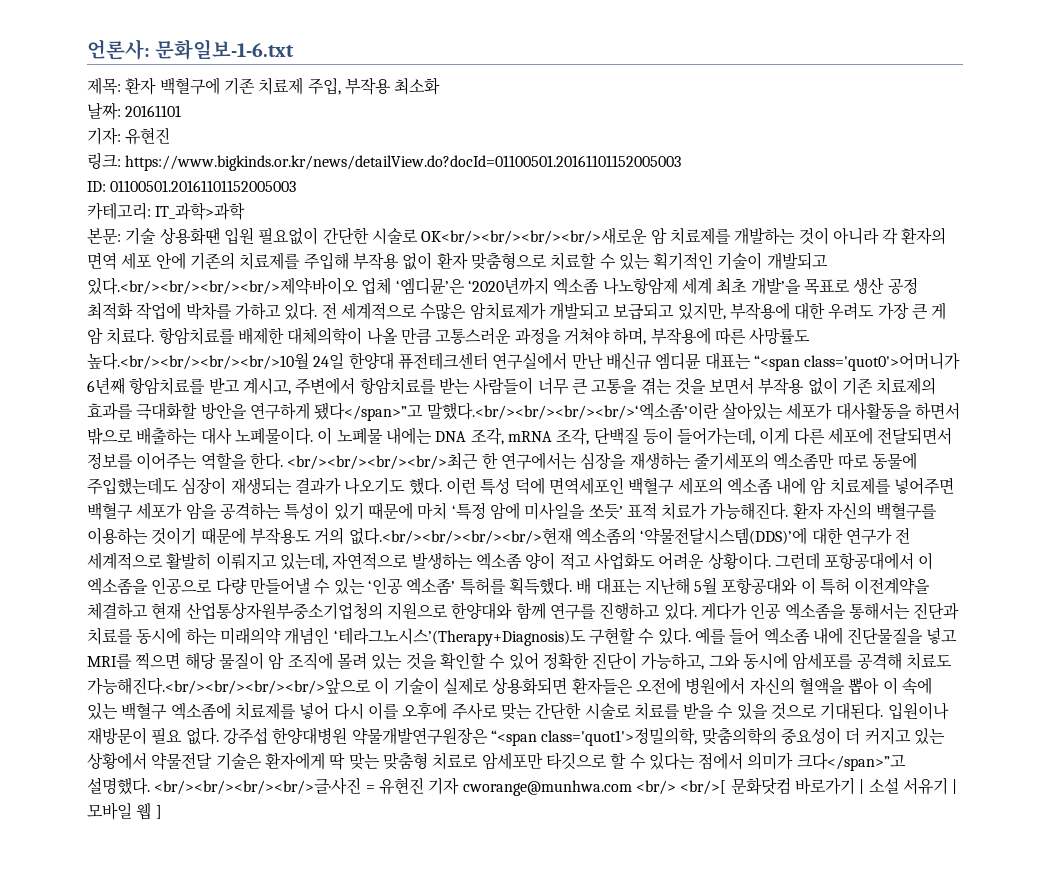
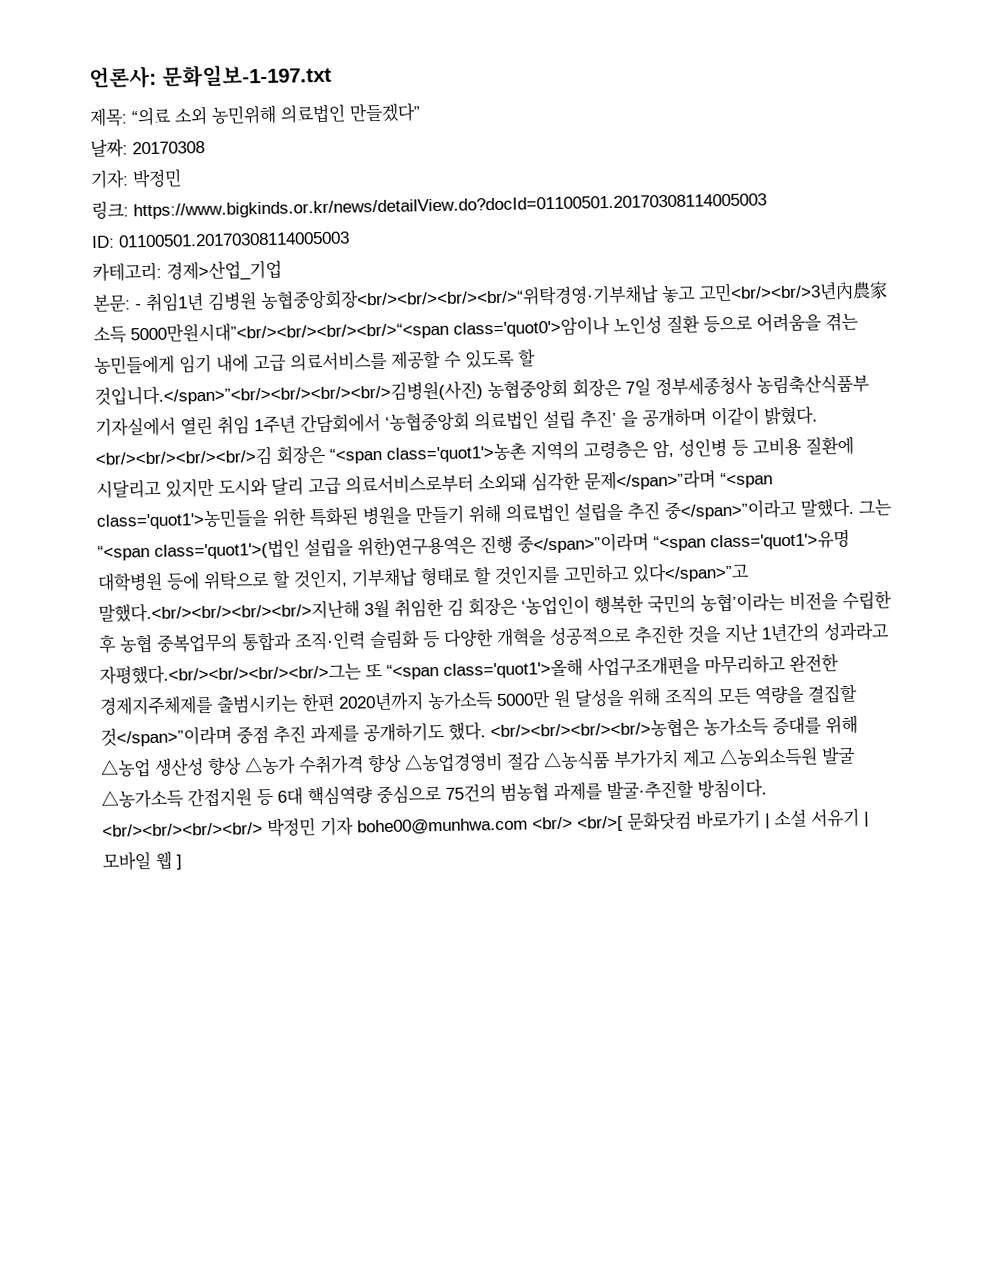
[155,39,295,60] 문화일보-1-6.txt -> [162,62,332,88] 문화일보-1-197.txt
[125,77,441,95] 환자 백혈구에 기존 치료제 주입, 부작용 최소화 -> [131,102,421,127] “의료 소외 농민위해 의료법인 만들겠다”
[125,105,182,117] 20161101 -> [132,140,205,155] 20170308
[125,127,171,145] 유현진 -> [132,168,182,189] 박정민
[125,155,682,171] https://www.bigkinds.or.kr/news/detailView.do?docId=01100501.20161101152005003 -> [133,193,767,220] https://www.bigkinds.or.kr/news/detailView.do?docId=01100501.20170308114005003
[110,180,297,192] 01100501.20161101152005003 -> [118,231,350,248] 01100501.20170308114005003
[155,202,246,220] IT_과학>과학 -> [166,259,282,282] 경제>산업_기업
[125,227,947,245] [87,252,828,270] [87,277,918,295] [87,302,947,320] [87,327,811,345] [87,352,961,371] [87,377,937,395] [87,402,960,421] [87,427,953,445] [87,452,917,470] [87,477,955,495] [87,502,938,520] [87,527,911,545] [87,552,934,570] [87,577,931,595] [87,602,960,620] [87,627,958,646] [87,652,953,670] [87,677,932,695] [87,702,949,720] [87,727,945,746] [87,752,906,771] [87,777,632,796] 기술 상용화땐 입원 필요없이 간단한 시술로 OK<br/><br/><br/><br/>새로운 암 치료제를 개발하는 것이 아니라 각 환자의 면역 세포 안에 기존의 치료제를 주입해 부작용 없이 환자 맞춤형으로 치료할 수 있는 획기적인 기술이 개발되고 있다.<br/><br/><br/><br/>제약·바이오 업체 ‘엠디뮨’은 ‘2020년까지 엑소좀 나노항암제 세계 최초 개발’을 목표로 생산 공정 최적화 작업에 박차를 가하고 있다. 전 세계적으로 수많은 암치료제가 개발되고 보급되고 있지만, 부작용에 대한 우려도 가장 큰 게 암 치료다. 항암치료를 배제한 대체의학이 나올 만큼 고통스러운 과정을 거쳐야 하며, 부작용에 따른 사망률도 높다.<br/><br/><br/><br/>10월 24일 한양대 퓨전테크센터 연구실에서 만난 배신규 엠디뮨 대표는 “<span class='quot0'>어머니가 6년째 항암치료를 받고 계시고, 주변에서 항암치료를 받는 사람들이 너무 큰 고통을 겪는 것을 보면서 부작용 없이 기존 치료제의 효과를 극대화할 방안을 연구하게 됐다</span>”고 말했다.<br/><br/><br/><br/>‘엑소좀’이란 살아있는 세포가 대사활동을 하면서 밖으로 배출하는 대사 노폐물이다. 이 노폐물 내에는 DNA 조각, mRNA 조각, 단백질 등이 들어가는데, 이게 다른 세포에 전달되면서 정보를 이어주는 역할을 한다. <br/><br/><br/><br/>최근 한 연구에서는 심장을 재생하는 줄기세포의 엑소좀만 따로 동물에 주입했는데도 심장이 재생되는 결과가 나오기도 했다. 이런 특성 덕에 면역세포인 백혈구 세포의 엑소좀 내에 암 치료제를 넣어주면 백혈구 세포가 암을 공격하는 특성이 있기 때문에 마치 ‘특정 암에 미사일을 쏘듯’ 표적 치료가 가능해진다. 환자 자신의 백혈구를 이용하는 것이기 때문에 부작용도 거의 없다.<br/><br/><br/><br/>현재 엑소좀의 ‘약물전달시스템(DDS)’에 대한 연구가 전 세계적으로 활발히 이뤄지고 있는데, 자연적으로 발생하는 엑소좀 양이 적고 사업화도 어려운 상황이다. 그런데 포항공대에서 이 엑소좀을 인공으로 다량 만들어낼 수 있는 ‘인공 엑소좀’ 특허를 획득했다. 배 대표는 지난해 5월 포항공대와 이 특허 이전계약을 체결하고 현재 산업통상자원부·중소기업청의 지원으로 한양대와 함께 연구를 진행하고 있다. 게다가 인공 엑소좀을 통해서는 진단과 치료를 동시에 하는 미래의약 개념인 ‘테라그노시스’(Therapy+Diagnosis)도 구현할 수 있다. 예를 들어 엑소좀 내에 진단물질을 넣고 MRI를 찍으면 해당 물질이 암 조직에 몰려 있는 것을 확인할 수 있어 정확한 진단이 가능하고, 그와 동시에 암세포를 공격해 치료도 가능해진다.<br/><br/><br/><br/>앞으로 이 기술이 실제로 상용화되면 환자들은 오전에 병원에서 자신의 혈액을 뽑아 이 속에 있는 백혈구 엑소좀에 치료제를 넣어 다시 이를 오후에 주사로 맞는 간단한 시술로 치료를 받을 수 있을 것으로 기대된다. 입원이나 재방문이 필요 없다. 강주섭 한양대병원 약물개발연구원장은 “<span class='quot1'>정밀의학, 맞춤의학의 중요성이 더 커지고 있는 상황에서 약물전달 기술은 환자에게 딱 맞는 맞춤형 치료로 암세포만 타깃으로 할 수 있다는 점에서 의미가 크다</span>”고 설명했다. <br/><br/><br/><br/>글·사진 = 유현진 기자 cworange@munhwa.com -> [135,281,888,313] [93,312,859,344] [94,349,536,375] [94,373,870,406] [95,405,818,437] [95,435,854,468] [96,469,773,499] [96,498,892,530] [97,528,850,561] [97,562,750,592] [98,590,892,623] [98,622,890,654] [99,653,839,685] [99,683,858,716] [100,714,858,747] [101,746,856,778] [101,778,767,809] [102,817,528,838] - 취임1년 김병원 농협중앙회장<br/><br/><br/><br/>“위탁경영·기부채납 놓고 고민<br/><br/>3년內農家소득 5000만원시대”<br/><br/><br/><br/>“<span class='quot0'>암이나 노인성 질환 등으로 어려움을 겪는 농민들에게 임기 내에 고급 의료서비스를 제공할 수 있도록 할 것입니다.</span>”<br/><br/><br/><br/>김병원(사진) 농협중앙회 회장은 7일 정부세종청사 농림축산식품부 기자실에서 열린 취임 1주년 간담회에서 ‘농협중앙회 의료법인 설립 추진’ 을 공개하며 이같이 밝혔다. <br/><br/><br/><br/>김 회장은 “<span class='quot1'>농촌 지역의 고령층은 암, 성인병 등 고비용 질환에 시달리고 있지만 도시와 달리 고급 의료서비스로부터 소외돼 심각한 문제</span>”라며 “<span class='quot1'>농민들을 위한 특화된 병원을 만들기 위해 의료법인 설립을 추진 중</span>”이라고 말했다. 그는 “<span class='quot1'>(법인 설립을 위한)연구용역은 진행 중</span>”이라며 “<span class='quot1'>유명 대학병원 등에 위탁으로 할 것인지, 기부채납 형태로 할 것인지를 고민하고 있다</span>”고 말했다.<br/><br/><br/><br/>지난해 3월 취임한 김 회장은 ‘농업인이 행복한 국민의 농협’이라는 비전을 수립한 후 농협 중복업무의 통합과 조직·인력 슬림화 등 다양한 개혁을 성공적으로 추진한 것을 지난 1년간의 성과라고 자평했다.<br/><br/><br/><br/>그는 또 “<span class='quot1'>올해 사업구조개편을 마무리하고 완전한 경제지주체제를 출범시키는 한편 2020년까지 농가소득 5000만 원 달성을 위해 조직의 모든 역량을 결집할 것</span>”이라며 중점 추진 과제를 공개하기도 했다. <br/><br/><br/><br/>농협은 농가소득 증대를 위해 △농업 생산성 향상 △농가 수취가격 향상 △농업경영비 절감 △농식품 부가가치 제고 △농외소득원 발굴 △농가소득 간접지원 등 6대 핵심역량 중심으로 75건의 범농협 과제를 발굴·추진할 방침이다. <br/><br/><br/><br/> 박정민 기자 bohe00@munhwa.com

